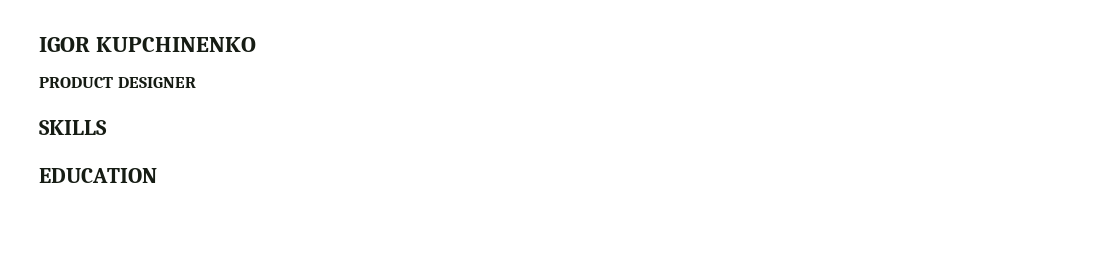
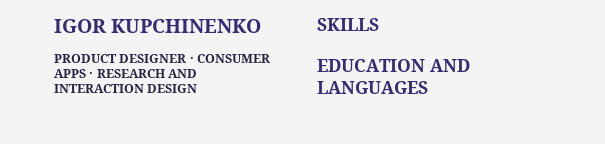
(196, 82) none -> [189,54,271,63] [54,69,198,78] [54,84,198,93] · CONSUMER APPS · RESEARCH AND INTERACTION DESIGN
(157, 175) none -> [430,59,470,72] [317,81,428,94] AND LANGUAGES

